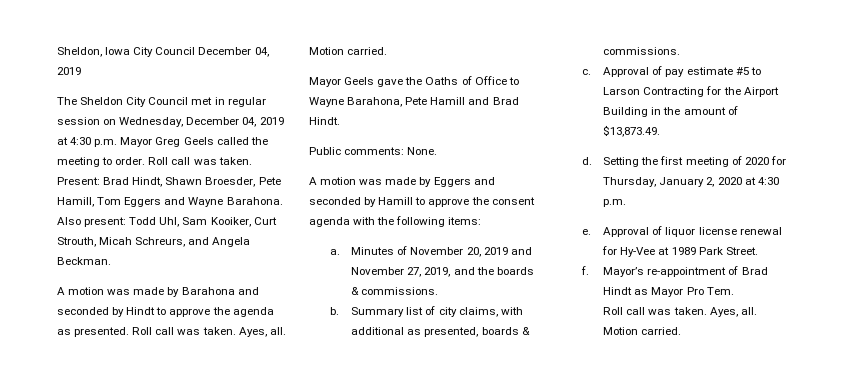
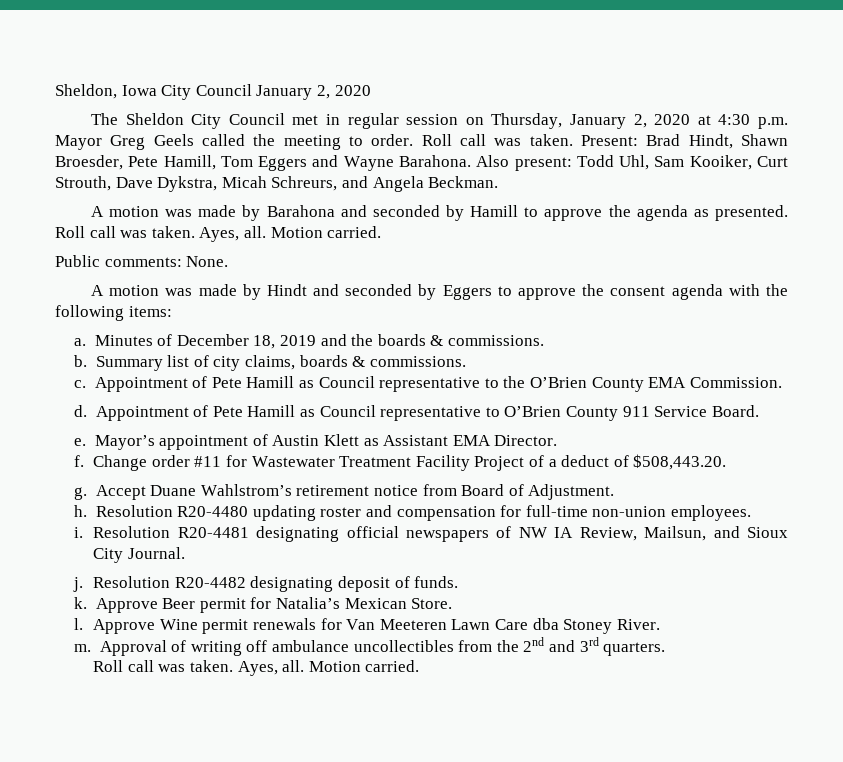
[198,47,269,57] [57,67,81,75] December 04, 2019 -> [256,85,371,100] January 2, 2020
[119,117,284,127] Wednesday, December 04, 2019 -> [491,113,691,129] Thursday, January 2, 2020
(96, 242) none -> [115,176,218,192] Dave Dykstra,
[126,307,156,315] Hindt -> [470,205,519,217] Hamill
[309,76,519,87] [309,97,519,107] [309,117,340,125] // Mayor Geels gave the Oaths of Office to Wayne Barahona, Pete Hamill and Brad Hindt. -> (382, 232) none
[433,177,495,187] [309,197,414,207] Eggers and seconded by Hamill -> [266,284,492,300] Hindt and seconded by Eggers
[410,247,532,257] [351,267,451,277] November 20, 2019 and November 27, 2019, -> [176,334,316,349] December 18, 2019
[500,307,523,315] [351,327,479,337] with additional as presented, -> (295, 362) none
[603,66,761,77] [603,86,779,97] [603,106,738,117] [603,125,661,137] [582,156,786,167] [603,177,779,187] [603,199,627,207] [582,226,782,237] [602,246,758,257] [581,266,768,277] [603,287,734,297] Approval of pay estimate #5 to Larson Contracting for the Airport Building in the amount of $13,873.49. // d. Setting the first meeting of 2020 for Thursday, January 2, 2020 at 4:30 p.m. // e. Approval of liquor license renewal for Hy-Vee at 1989 Park Street. // f. Mayor’s re-appointment of Brad Hindt as Mayor Pro Tem. -> [94,376,782,392] [74,405,759,421] [74,434,558,450] [74,454,727,471] [74,484,615,500] [74,505,751,521] [74,526,789,542] [93,547,185,563] [73,576,459,592] [74,597,453,613] [74,618,660,634] [74,637,666,656] Appointment of Pete Hamill as Council representative to the O’Brien County EMA Commission. // d. Appointment of Pete Hamill as Council representative to O’Brien County 911 Service Board. // e. Mayor’s appointment of Austin Klett as Assistant EMA Director. // f. Change order #11 for Wastewater Treatment Facility Project of a deduct of $508,443.20. // g. Accept Duane Wahlstrom’s retirement notice from Board of Adjustment. // h. Resolution R20-4480 updating roster and compensation for full-time non-union employees. // i. Resolution R20-4481 designating official newspapers of NW IA Review, Mailsun, and Sioux City Journal. // j. Resolution R20-4482 designating deposit of funds. // k. Approve Beer permit for Natalia’s Mexican Store. // l. Approve Wine permit renewals for Van Meeteren Lawn Care dba Stoney River. // m. Approval of writing off ambulance uncollectibles from the 2nd and 3rd quarters.

